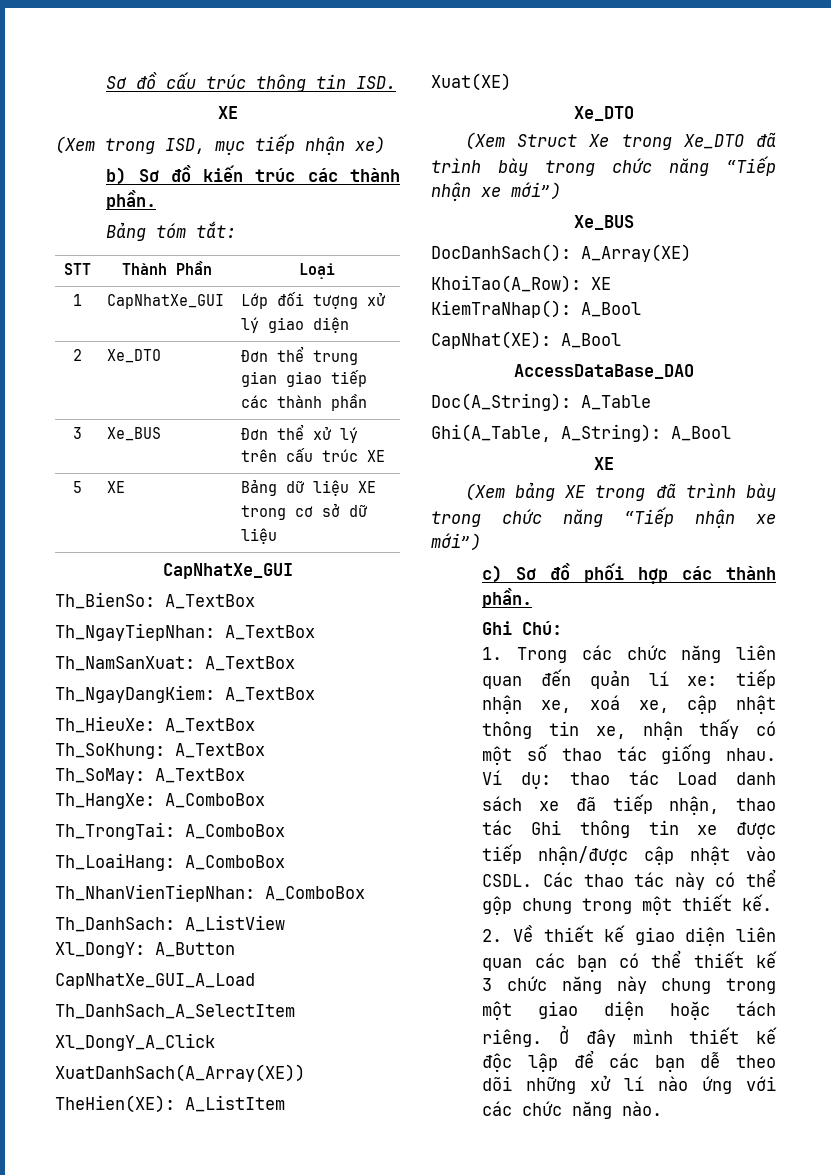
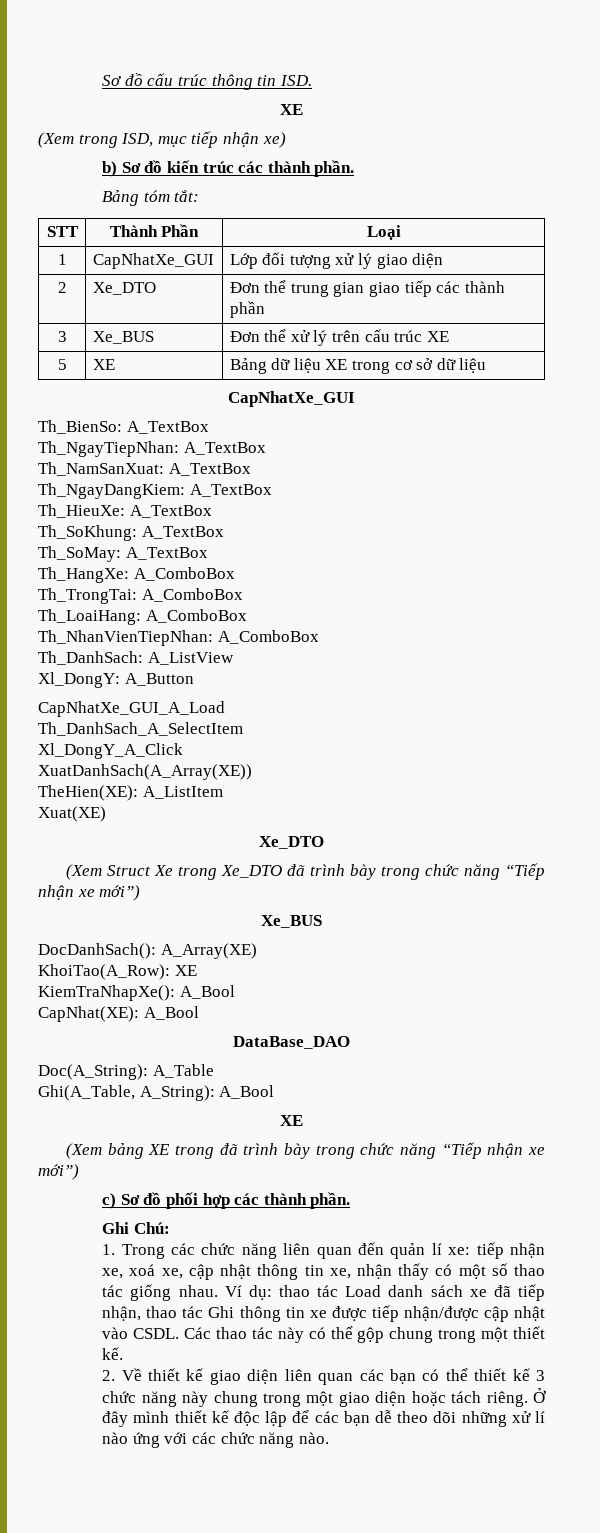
[431,300,571,318] KiemTraNhap(): -> [38,985,175,1001] KiemTraNhapXe():
[513,364,694,379] AccessDataBase_DAO -> [233,1036,350,1049] DataBase_DAO

